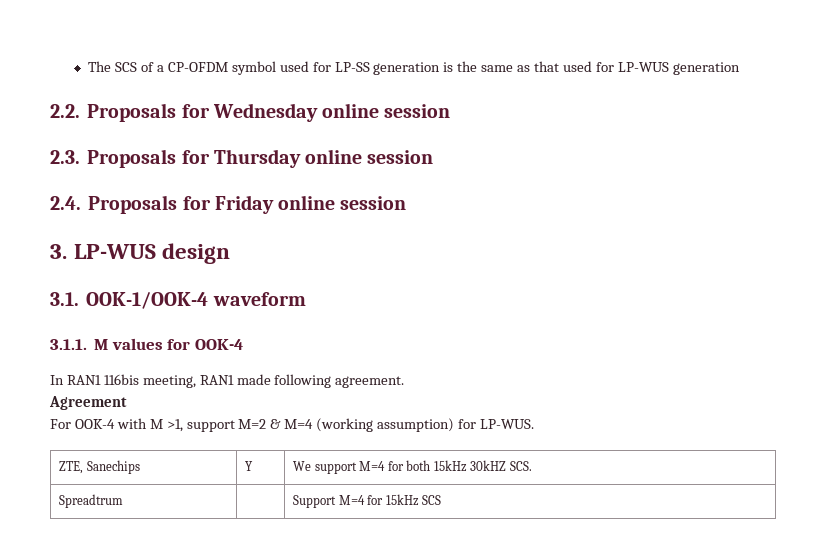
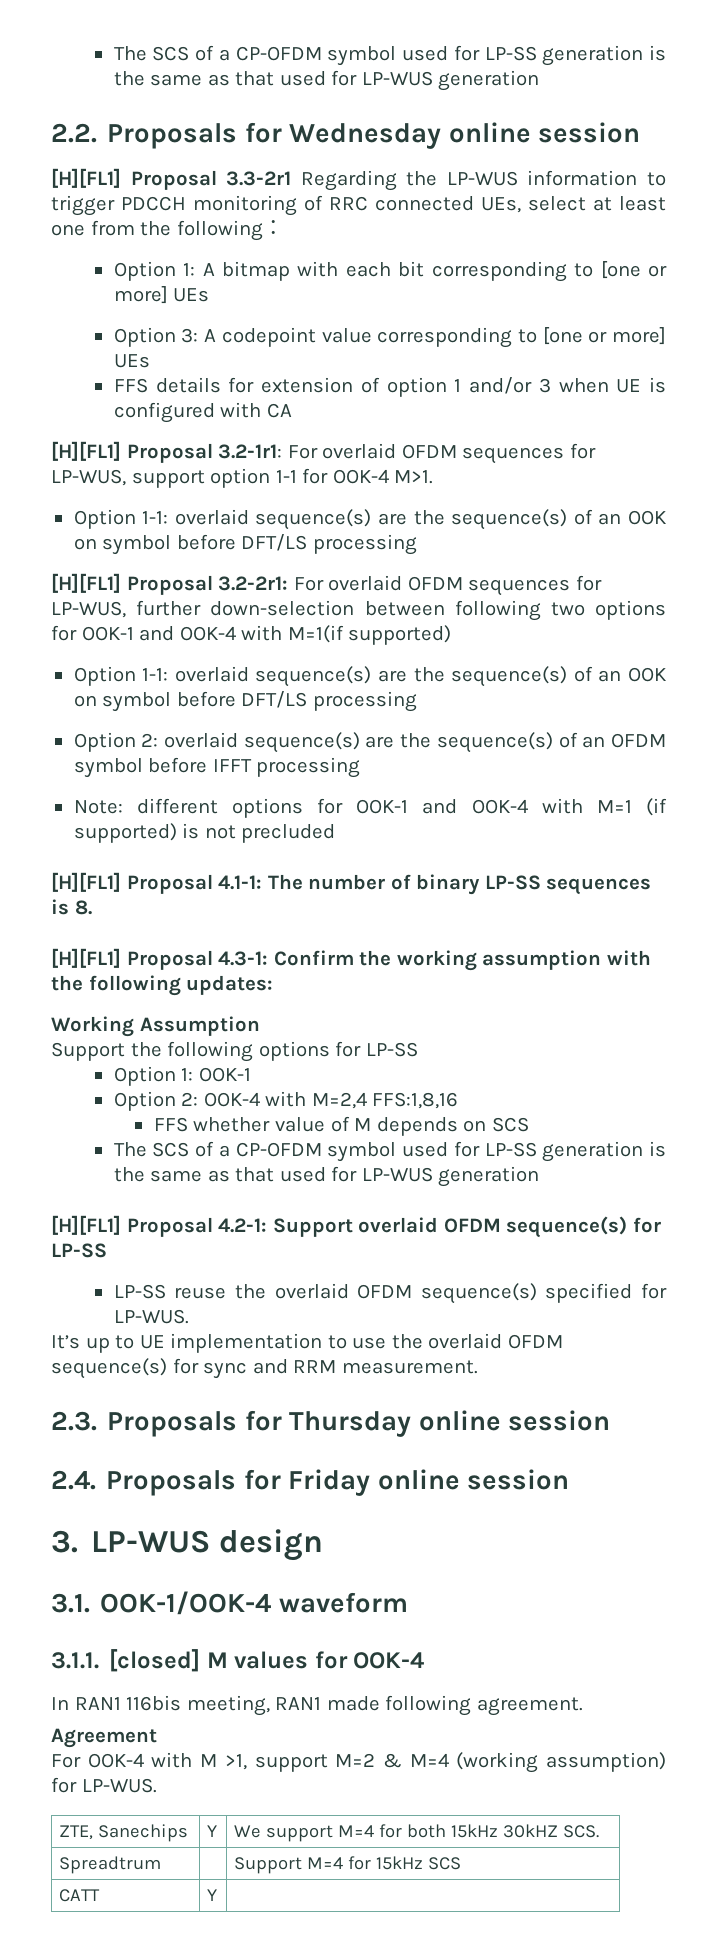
(451, 111) none -> [51,168,666,191] [51,195,666,216] [51,220,284,241] [113,261,667,282] [113,286,210,304] [113,327,667,348] [113,354,150,368] [113,377,666,397] [113,402,292,423] [51,441,596,464] [51,468,434,488] [73,509,668,530] [73,534,417,555] [51,573,602,596] [51,600,666,621] [51,625,452,645] [73,666,668,687] [73,691,417,712] [73,732,667,753] [73,757,361,778] [73,798,667,818] [73,823,336,843] [51,872,652,895] [51,899,92,915] [51,948,651,971] [51,975,274,996] [51,1016,260,1037] [51,1041,418,1062] [113,1066,251,1086] [113,1091,459,1111] [153,1116,529,1136] [113,1141,667,1162] [113,1166,540,1187] [51,1215,661,1238] [51,1243,107,1258] [113,1283,667,1304] [113,1309,189,1324] [51,1333,563,1353] [51,1358,478,1379] // [H][FL1] Proposal 3.3-2r1 Regarding the LP-WUS information to trigger PDCCH monitoring of RRC connected UEs, select at least one from the following： // Option 1: A bitmap with each bit corresponding to [one or more] UEs // Option 3: A codepoint value corresponding to [one or more] UEs // FFS details for extension of option 1 and/or 3 when UE is configured with CA // [H][FL1] Proposal 3.2-1r1: For overlaid OFDM sequences for LP-WUS, support option 1-1 for OOK-4 M>1. // Option 1-1: overlaid sequence(s) are the sequence(s) of an OOK on symbol before DFT/LS processing // [H][FL1] Proposal 3.2-2r1: For overlaid OFDM sequences for LP-WUS, further down-selection between following two options for OOK-1 and OOK-4 with M=1(if supported) // Option 1-1: overlaid sequence(s) are the sequence(s) of an OOK on symbol before DFT/LS processing // Option 2: overlaid sequence(s) are the sequence(s) of an OFDM symbol before IFFT processing // Note: different options for OOK-1 and OOK-4 with M=1 (if supported) is not precluded // [H][FL1] Proposal 4.1-1: The number of binary LP-SS sequences is 8. // [H][FL1] Proposal 4.3-1: Confirm the working assumption with the following updates: // Working Assumption // Support the following options for LP-SS // Option 1: OOK-1 // Option 2: OOK-4 with M=2,4 FFS:1,8,16 // FFS whether value of M depends on SCS // The SCS of a CP-OFDM symbol used for LP-SS generation is the same as that used for LP-WUS generation // [H][FL1] Proposal 4.2-1: Support overlaid OFDM sequence(s) for LP-SS // LP-SS reuse the overlaid OFDM sequence(s) specified for LP-WUS. // It’s up to UE implementation to use the overlaid OFDM sequence(s) for sync and RRM measurement.
(87, 344) none -> [109,1649,201,1672] [closed]
(442, 500) none -> [59,1889,101,1902] [207,1889,218,1901] // CATT | Y |

